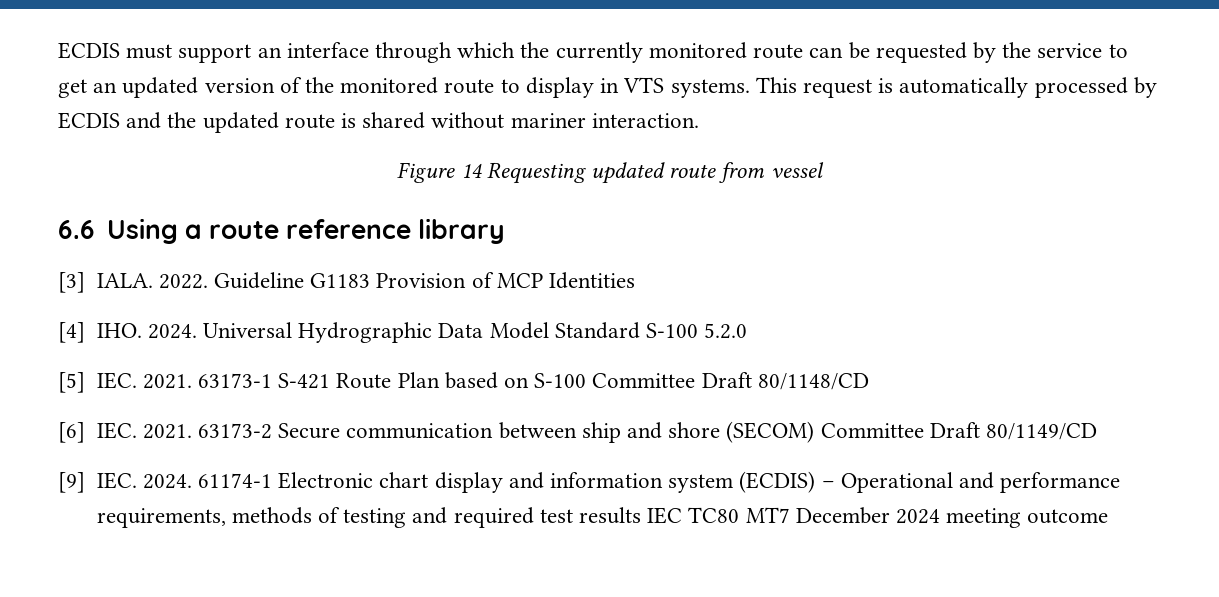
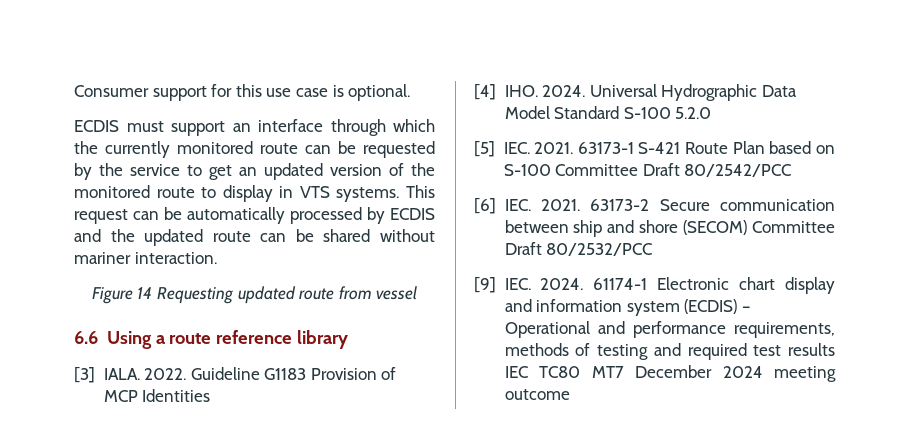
(58, 50) none -> [74,84,411,101] Consumer support for this use case is optional. //
[878,78,894,93] is -> [133,207,182,220] can be
[341,113,357,128] is -> [260,229,314,242] can be
[757,373,869,390] 80/1148/CD -> [684,164,792,177] 80/2542/PCC
[986,423,1098,440] 80/1149/CD -> [546,243,653,256] 80/2532/PCC

